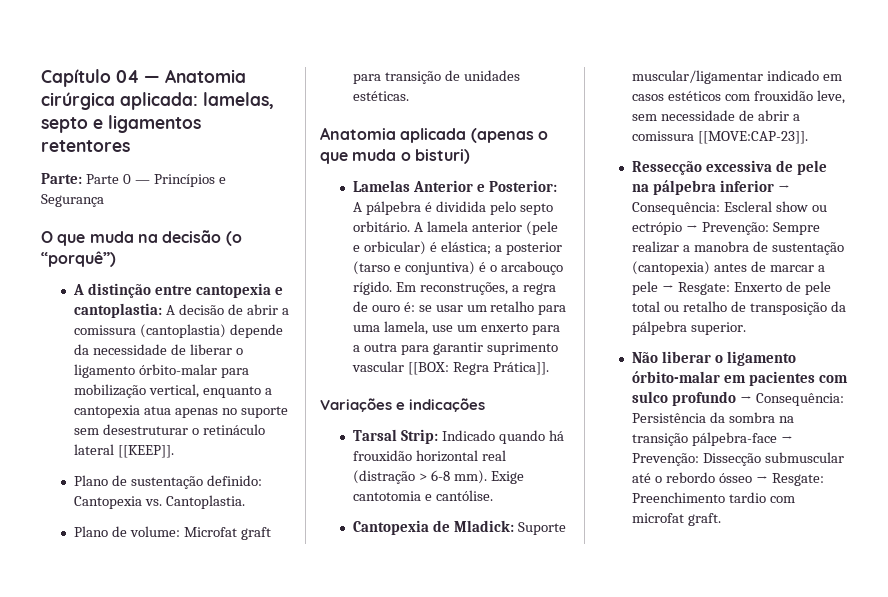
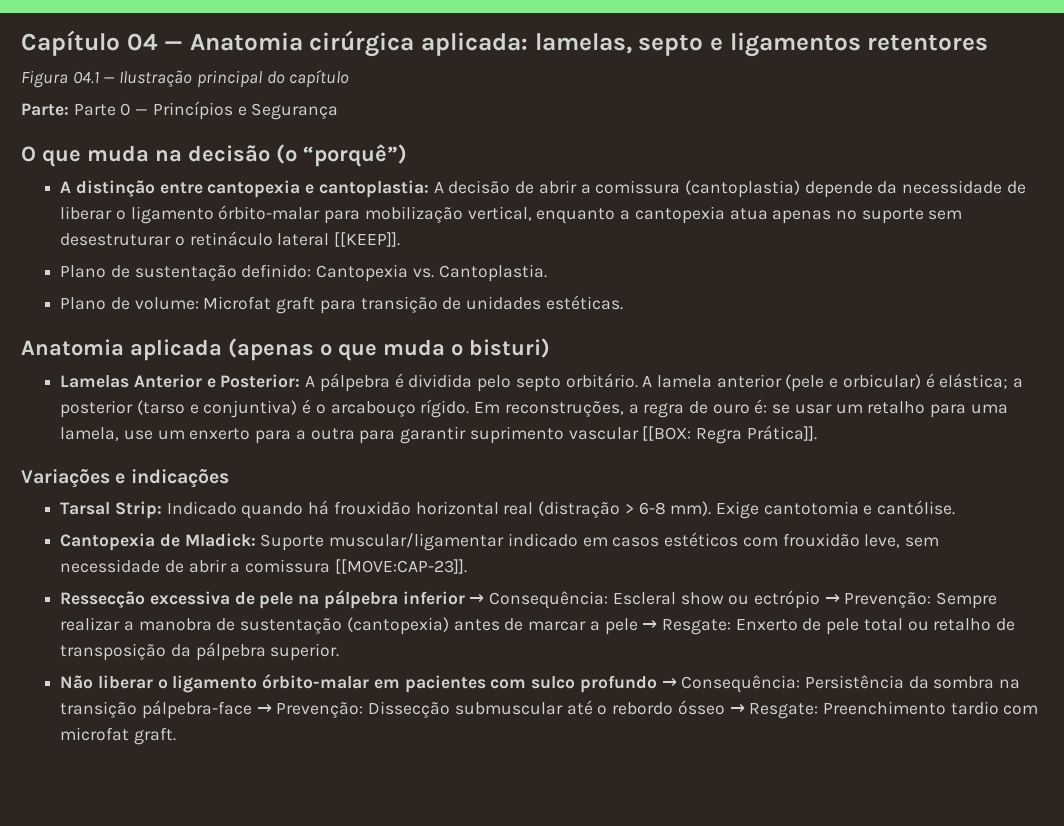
(130, 146) none -> [21,70,350,88] // Figura 04.1 — Ilustração principal do capítulo

